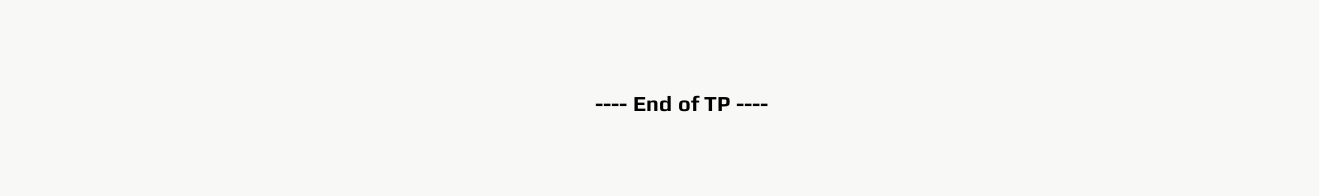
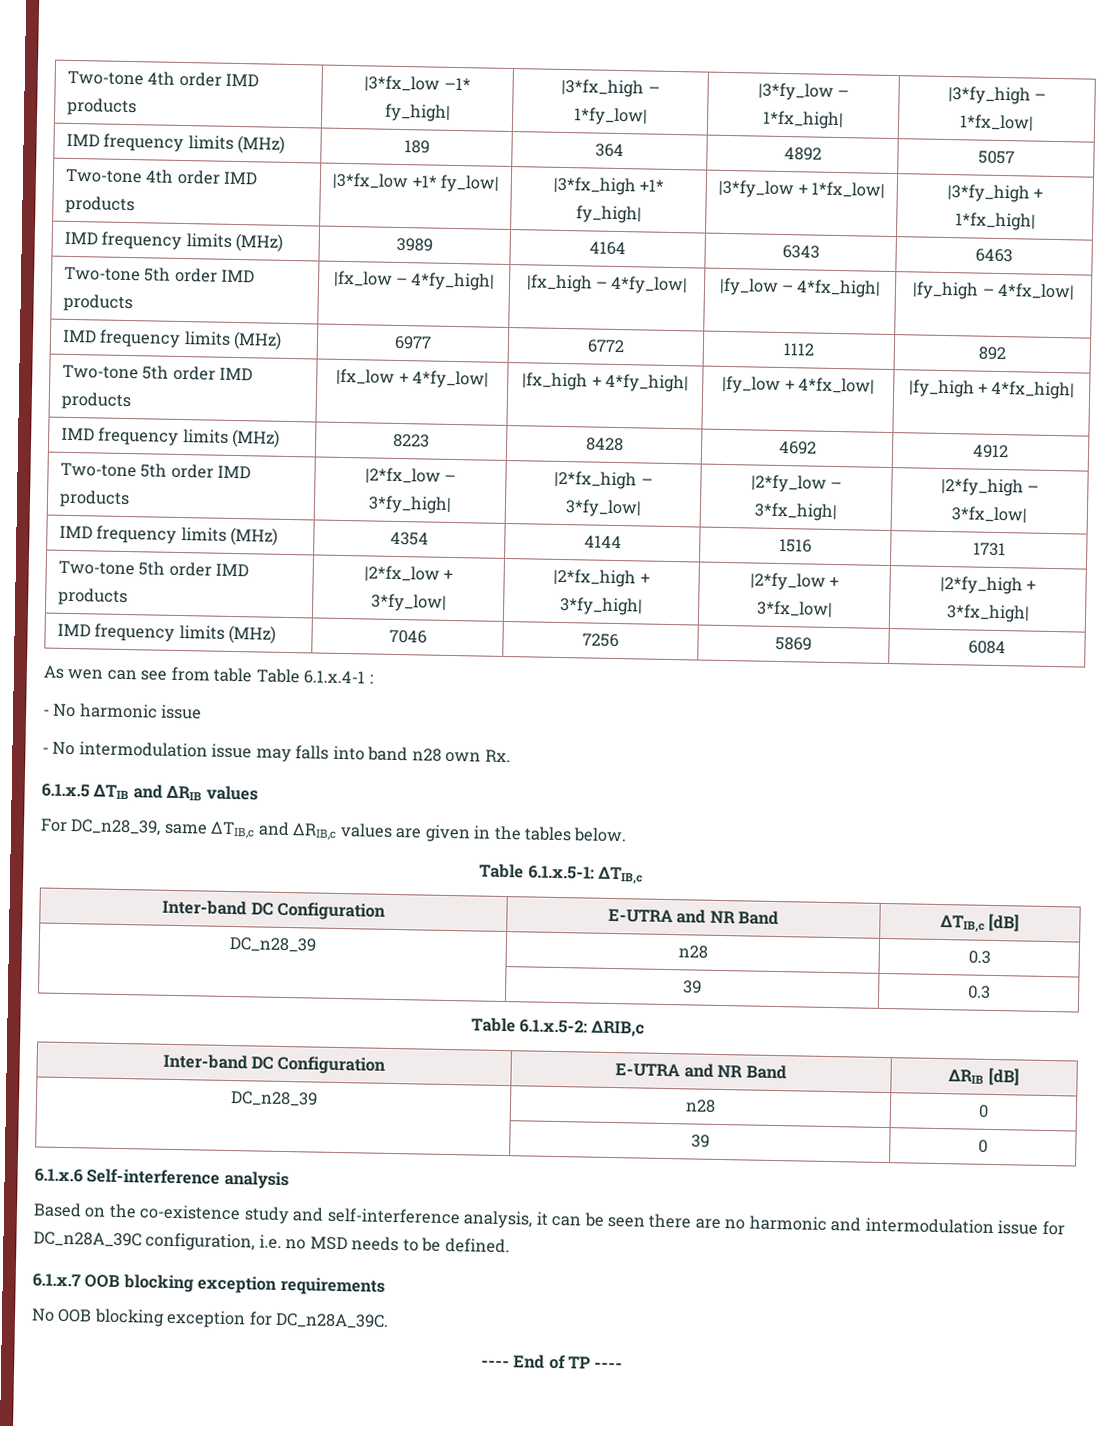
(594, 107) none -> [66,70,259,87] [66,97,137,117] [364,75,471,93] [384,103,451,122] [561,78,660,98] [572,107,648,126] [757,82,850,101] [762,110,844,130] [947,85,1047,105] [959,114,1034,132] [65,133,285,154] [403,140,430,154] [595,143,624,158] [783,147,822,161] [977,150,1015,165] [64,168,258,185] [64,195,135,215] [332,172,500,193] [552,176,665,196] [575,205,642,224] [718,179,885,199] [946,184,1044,203] [954,212,1036,231] [63,231,283,252] [396,237,433,252] [589,241,626,256] [781,244,820,259] [975,248,1013,263] [63,266,255,283] [62,293,133,313] [332,270,496,291] [525,274,689,295] [718,277,882,298] [912,281,1075,301] [61,329,282,350] [394,335,432,350] [587,339,625,354] [783,343,814,356] [978,346,1006,361] [61,364,253,381] [60,391,131,411] [336,368,489,389] [522,372,689,393] [722,375,875,395] [908,379,1076,400] [60,427,280,448] [393,433,430,448] [584,437,624,452] [777,440,817,455] [972,444,1009,459] [59,462,251,479] [58,489,130,509] [364,467,457,485] [368,495,452,514] [554,470,653,490] [564,499,642,518] [750,474,843,493] [754,502,838,522] [940,477,1040,497] [951,506,1028,524] [58,525,278,546] [390,531,429,546] [583,535,622,549] [779,538,812,553] [972,542,1006,557] [57,560,249,577] [57,587,128,607] [363,565,454,583] [370,593,447,612] [553,568,650,588] [559,596,643,616] [749,572,840,591] [755,600,833,618] [939,575,1037,595] [945,604,1030,623] [56,623,276,644] [388,629,427,644] [582,633,619,648] [775,636,812,651] [968,640,1006,655] [43,665,373,685] [43,703,203,720] [42,741,511,763] [41,783,258,801] [40,818,628,843] [479,863,643,885] [162,899,386,921] [607,908,780,926] [939,913,1021,933] [229,936,317,953] [677,945,708,959] [967,950,991,964] [683,980,703,994] [967,985,991,999] [470,1017,646,1037] [162,1053,387,1075] [615,1063,787,1080] [948,1067,1020,1086] [229,1091,318,1107] [685,1099,717,1113] [978,1104,989,1118] [690,1134,710,1148] [978,1139,988,1153] [34,1168,289,1190] [33,1202,1065,1236] [33,1231,510,1254] [32,1273,385,1296] [31,1308,390,1329] Two-tone 4th order IMD products | |3*fx_low –1* fy_high| | |3*fx_high – 1*fy_low| | |3*fy_low – 1*fx_high| | |3*fy_high – 1*fx_low| // IMD frequency limits (MHz) | 189 | 364 | 4892 | 5057 // Two-tone 4th order IMD products | |3*fx_low +1* fy_low| | |3*fx_high +1* fy_high| | |3*fy_low + 1*fx_low| | |3*fy_high + 1*fx_high| // IMD frequency limits (MHz) | 3989 | 4164 | 6343 | 6463 // Two-tone 5th order IMD products | |fx_low – 4*fy_high| | |fx_high – 4*fy_low| | |fy_low – 4*fx_high| | |fy_high – 4*fx_low| // IMD frequency limits (MHz) | 6977 | 6772 | 1112 | 892 // Two-tone 5th order IMD products | |fx_low + 4*fy_low| | |fx_high + 4*fy_high| | |fy_low + 4*fx_low| | |fy_high + 4*fx_high| // IMD frequency limits (MHz) | 8223 | 8428 | 4692 | 4912 // Two-tone 5th order IMD products | |2*fx_low – 3*fy_high| | |2*fx_high – 3*fy_low| | |2*fy_low – 3*fx_high| | |2*fy_high – 3*fx_low| // IMD frequency limits (MHz) | 4354 | 4144 | 1516 | 1731 // Two-tone 5th order IMD products | |2*fx_low + 3*fy_low| | |2*fx_high + 3*fy_high| | |2*fy_low + 3*fx_low| | |2*fy_high + 3*fx_high| // IMD frequency limits (MHz) | 7046 | 7256 | 5869 | 6084 // As wen can see from table Table 6.1.x.4-1 : // - No harmonic issue // - No intermodulation issue may falls into band n28 own Rx. // 6.1.x.5 ∆TIB and ∆RIB values // For DC_n28_39, same ΔTIB,c and ΔRIB,c values are given in the tables below. // Table 6.1.x.5-1: ΔTIB,c // Inter-band DC Configuration | E-UTRA and NR Band | ΔTIB,c [dB] // DC_n28_39 | n28 | 0.3 // | 39 | 0.3 // Table 6.1.x.5-2: ΔRIB,c // Inter-band DC Configuration | E-UTRA and NR Band | ΔRIB [dB] // DC_n28_39 | n28 | 0 // | 39 | 0 // 6.1.x.6 Self-interference analysis // Based on the co-existence study and self-interference analysis, it can be seen there are no harmonic and intermodulation issue for DC_n28A_39C configuration, i.e. no MSD needs to be defined. // 6.1.x.7 OOB blocking exception requirements // No OOB blocking exception for DC_n28A_39C. //

